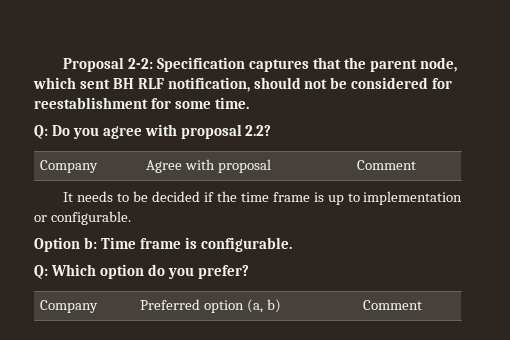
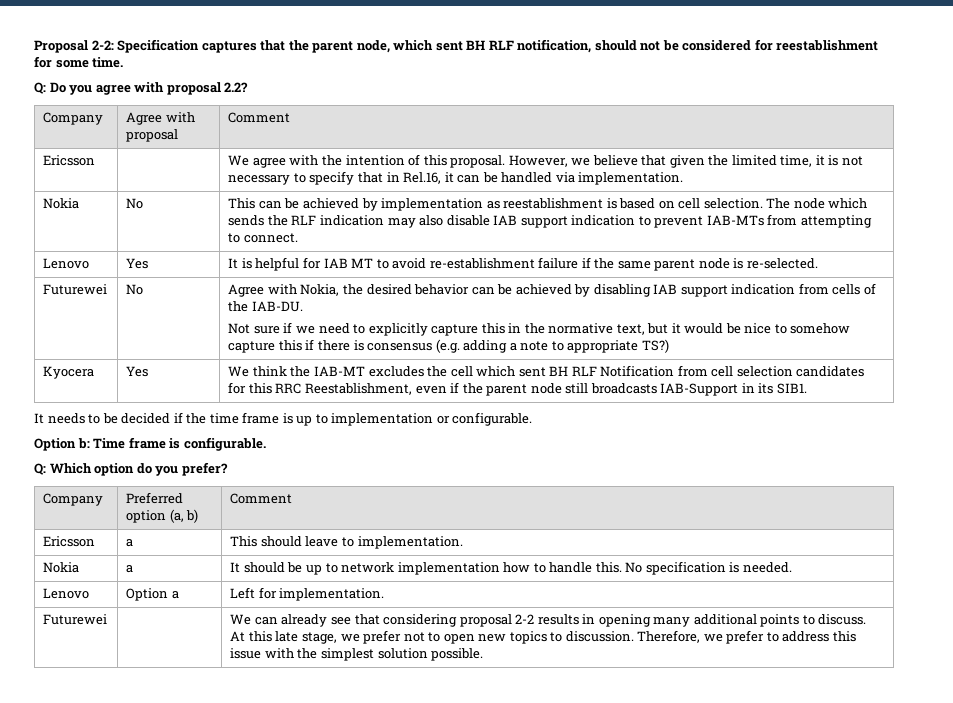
(417, 165) none -> [43,155,96,166] [228,154,863,168] [228,171,684,185] [43,198,80,209] [126,198,144,209] [228,198,868,211] [228,214,872,228] [228,233,298,243] [43,258,90,269] [126,258,149,269] [228,257,818,271] [43,284,108,295] [126,284,144,295] [228,283,876,297] [228,301,303,312] [228,322,851,336] [228,339,669,353] [43,366,95,379] [126,366,149,377] [228,365,865,377] [228,382,807,396] // Ericsson | | We agree with the intention of this proposal. However, we believe that given the limited time, it is not necessary to specify that in Rel.16, it can be handled via implementation. // Nokia | No | This can be achieved by implementation as reestablishment is based on cell selection. The node which sends the RLF indication may also disable IAB support indication to prevent IAB-MTs from attempting to connect. // Lenovo | Yes | It is helpful for IAB MT to avoid re-establishment failure if the same parent node is re-selected. // Futurewei | No | Agree with Nokia, the desired behavior can be achieved by disabling IAB support indication from cells of the IAB-DU. // Not sure if we need to explicitly capture this in the normative text, but it would be nice to somehow capture this if there is consensus (e.g. adding a note to appropriate TS?) // Kyocera | Yes | We think the IAB-MT excludes the cell which sent BH RLF Notification from cell selection candidates for this RRC Reestablishment, even if the parent node still broadcasts IAB-Support in its SIB1.
(423, 305) none -> [43,536,96,547] [126,539,134,547] [230,536,463,549] [43,562,80,573] [126,565,134,573] [230,561,792,575] [43,588,90,599] [126,588,179,601] [230,587,385,601] [43,614,108,625] [230,614,867,627] [230,630,856,644] [230,648,484,661] // Ericsson | a | This should leave to implementation. // Nokia | a | It should be up to network implementation how to handle this. No specification is needed. // Lenovo | Option a | Left for implementation. // Futurewei | | We can already see that considering proposal 2-2 results in opening many additional points to discuss. At this late stage, we prefer not to open new topics to discussion. Therefore, we prefer to address this issue with the simplest solution possible.

